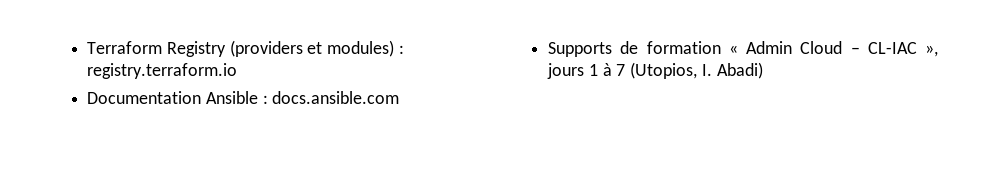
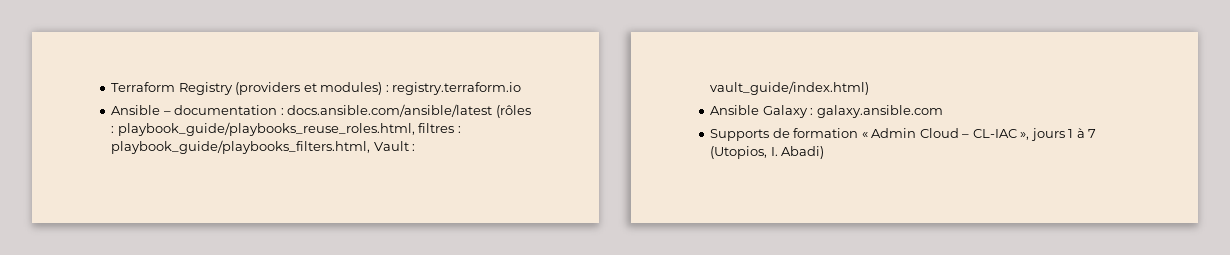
[87,91,400,104] Documentation Ansible : docs.ansible.com -> [111,104,531,118] [111,122,461,136] [111,140,416,154] [710,81,870,95] [710,105,943,118] Ansible – documentation : docs.ansible.com/ansible/latest (rôles : playbook_guide/playbooks_reuse_roles.html, filtres : playbook_guide/playbooks_filters.html, Vault : vault_guide/index.html) // Ansible Galaxy : galaxy.ansible.com

